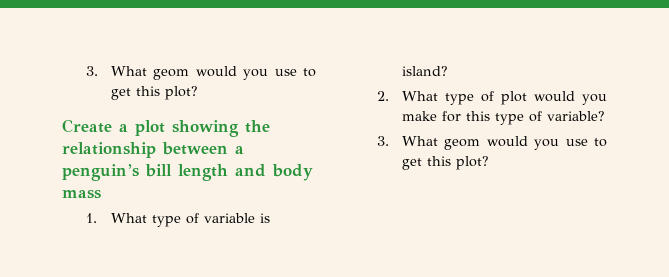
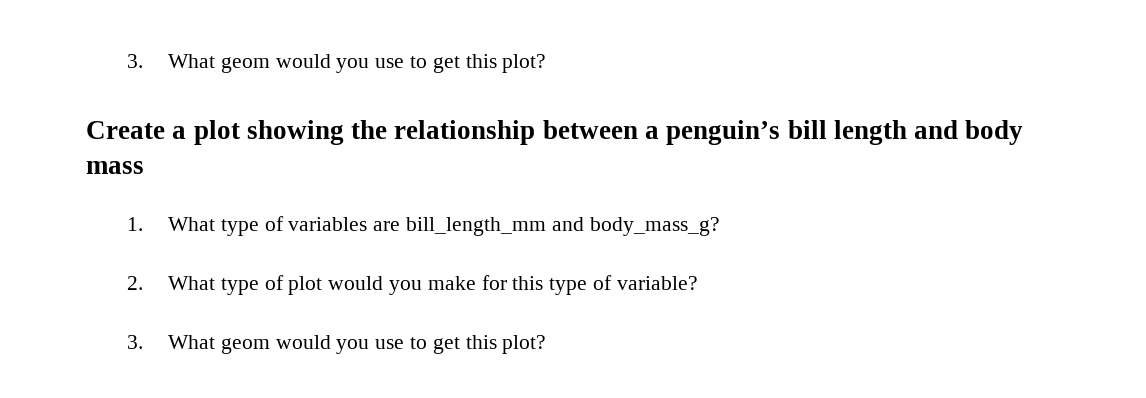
[203,213,270,223] [401,66,448,76] variable is island? -> [288,217,720,236] variables are bill_length_mm and body_mass_g?

